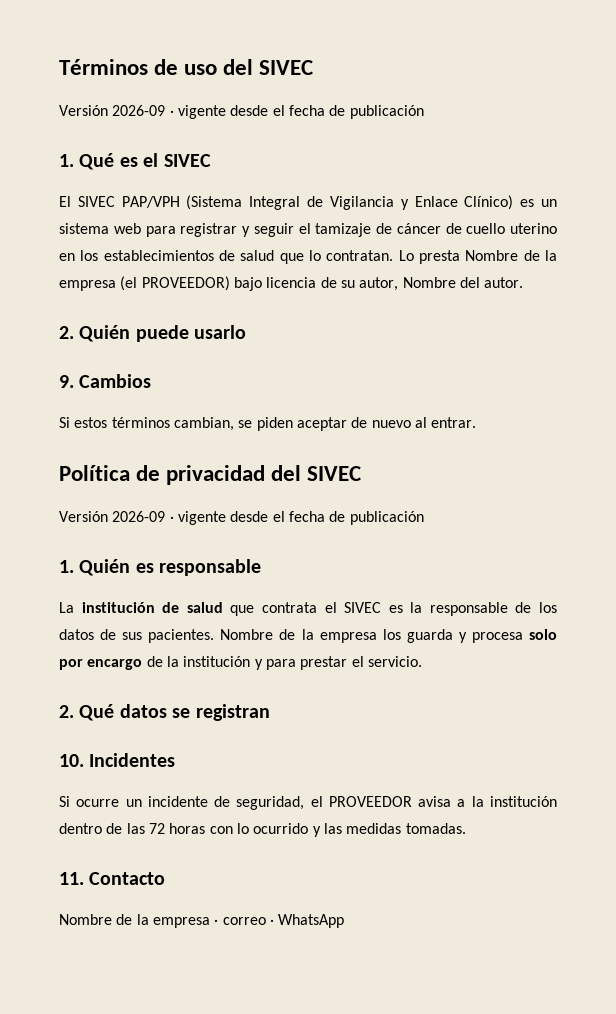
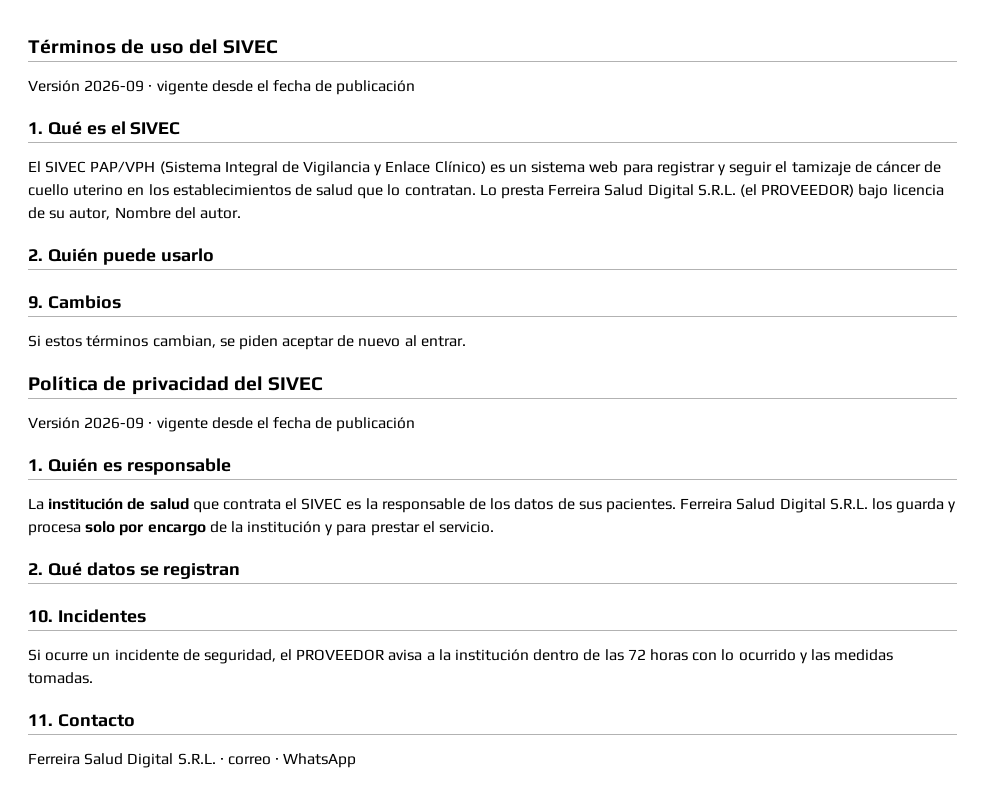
[465,250,557,261] [59,280,116,291] Nombre de la empresa -> [548,184,736,199] Ferreira Salud Digital S.R.L.
[220,629,377,643] Nombre de la empresa -> [680,498,868,513] Ferreira Salud Digital S.R.L.
[59,914,210,928] Nombre de la empresa -> [28,753,216,768] Ferreira Salud Digital S.R.L.

